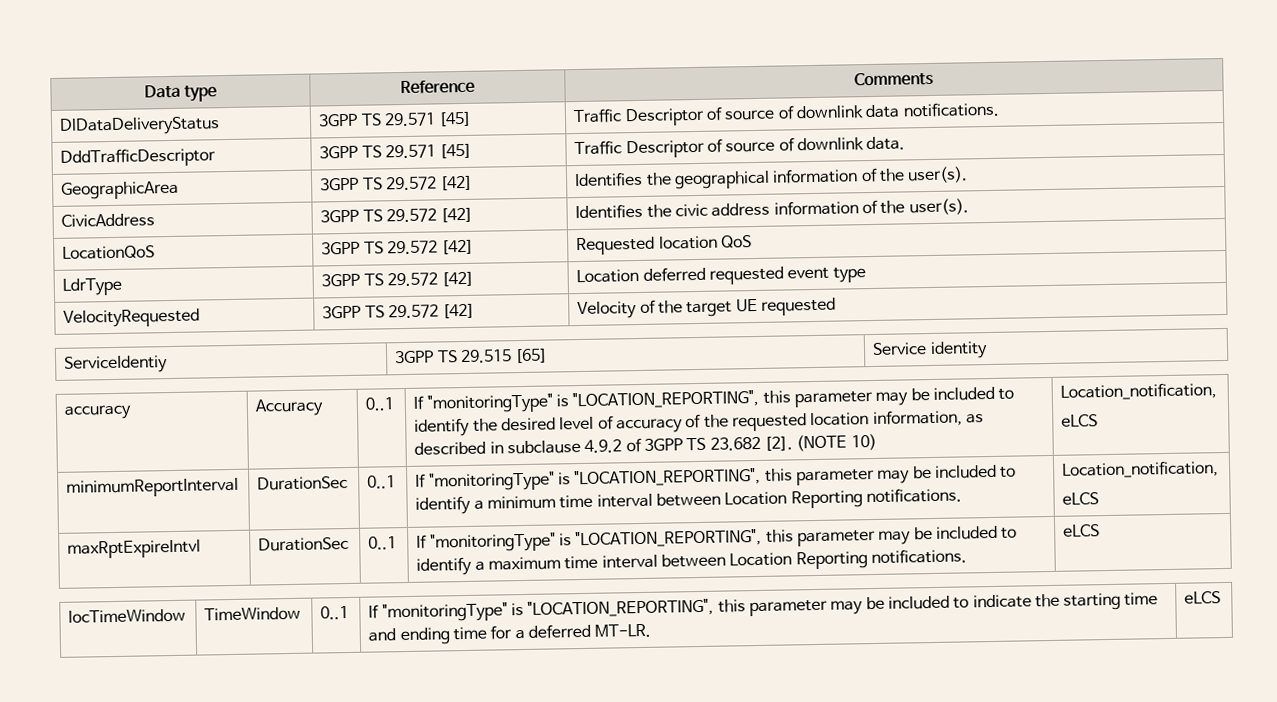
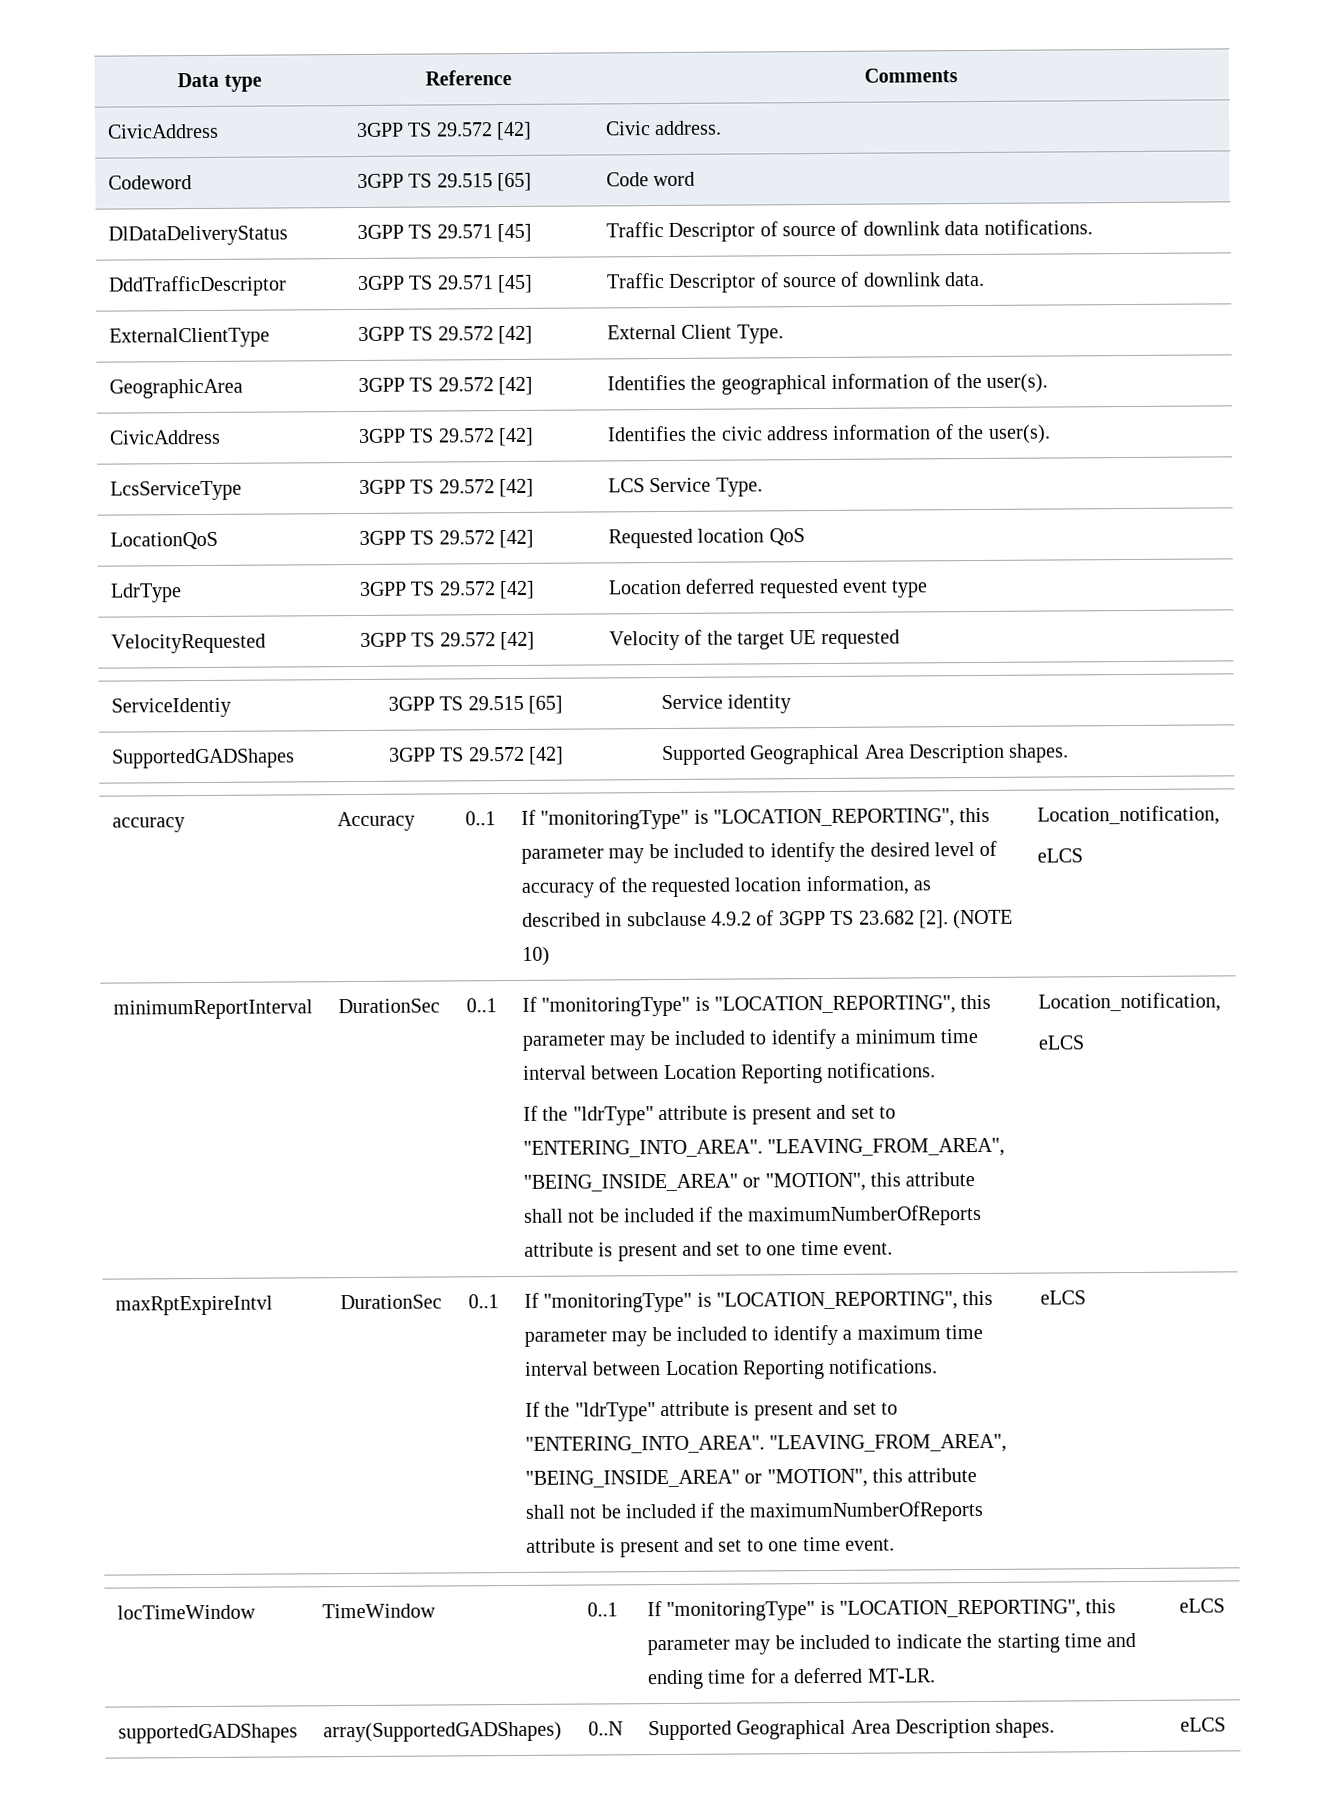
(935, 79) none -> [106,123,219,139] [355,121,533,141] [604,120,723,136] [107,175,192,190] [356,172,533,192] [605,171,696,187] // CivicAddress | 3GPP TS 29.572 [42] | Civic address. // Codeword | 3GPP TS 29.515 [65] | Code word
(906, 143) none -> [108,327,270,348] [357,325,534,345] [606,324,784,344] // ExternalClientType | 3GPP TS 29.572 [42] | External Client Type.
(969, 207) none -> [109,480,242,501] [358,478,535,498] [607,477,763,497] // LcsServiceType | 3GPP TS 29.572 [42] | LCS Service Type.
(988, 350) none -> [111,748,295,769] [388,746,565,765] [661,743,1070,766] // SupportedGADShapes | 3GPP TS 29.572 [42] | Supported Geographical Area Description shapes.
(962, 495) none -> [522,1104,897,1126] [522,1137,1006,1158] [522,1172,976,1192] [523,1204,983,1227] [523,1240,894,1262] // If the "ldrType" attribute is present and set to "ENTERING_INTO_AREA". "LEAVING_FROM_AREA", "BEING_INSIDE_AREA" or "MOTION", this attribute shall not be included if the maximumNumberOfReports attribute is present and set to one time event.
(967, 556) none -> [524,1400,899,1422] [524,1433,1008,1454] [524,1468,978,1488] [524,1500,985,1523] [525,1536,896,1558] // If the "ldrType" attribute is present and set to "ENTERING_INTO_AREA". "LEAVING_FROM_AREA", "BEING_INSIDE_AREA" or "MOTION", this attribute shall not be included if the maximumNumberOfReports attribute is present and set to one time event.
(1222, 598) none -> [117,1723,298,1744] [322,1721,562,1743] [587,1721,623,1736] [647,1718,1056,1741] [1179,1717,1226,1732] // supportedGADShapes | array(SupportedGADShapes) | 0..N | Supported Geographical Area Description shapes. | eLCS

